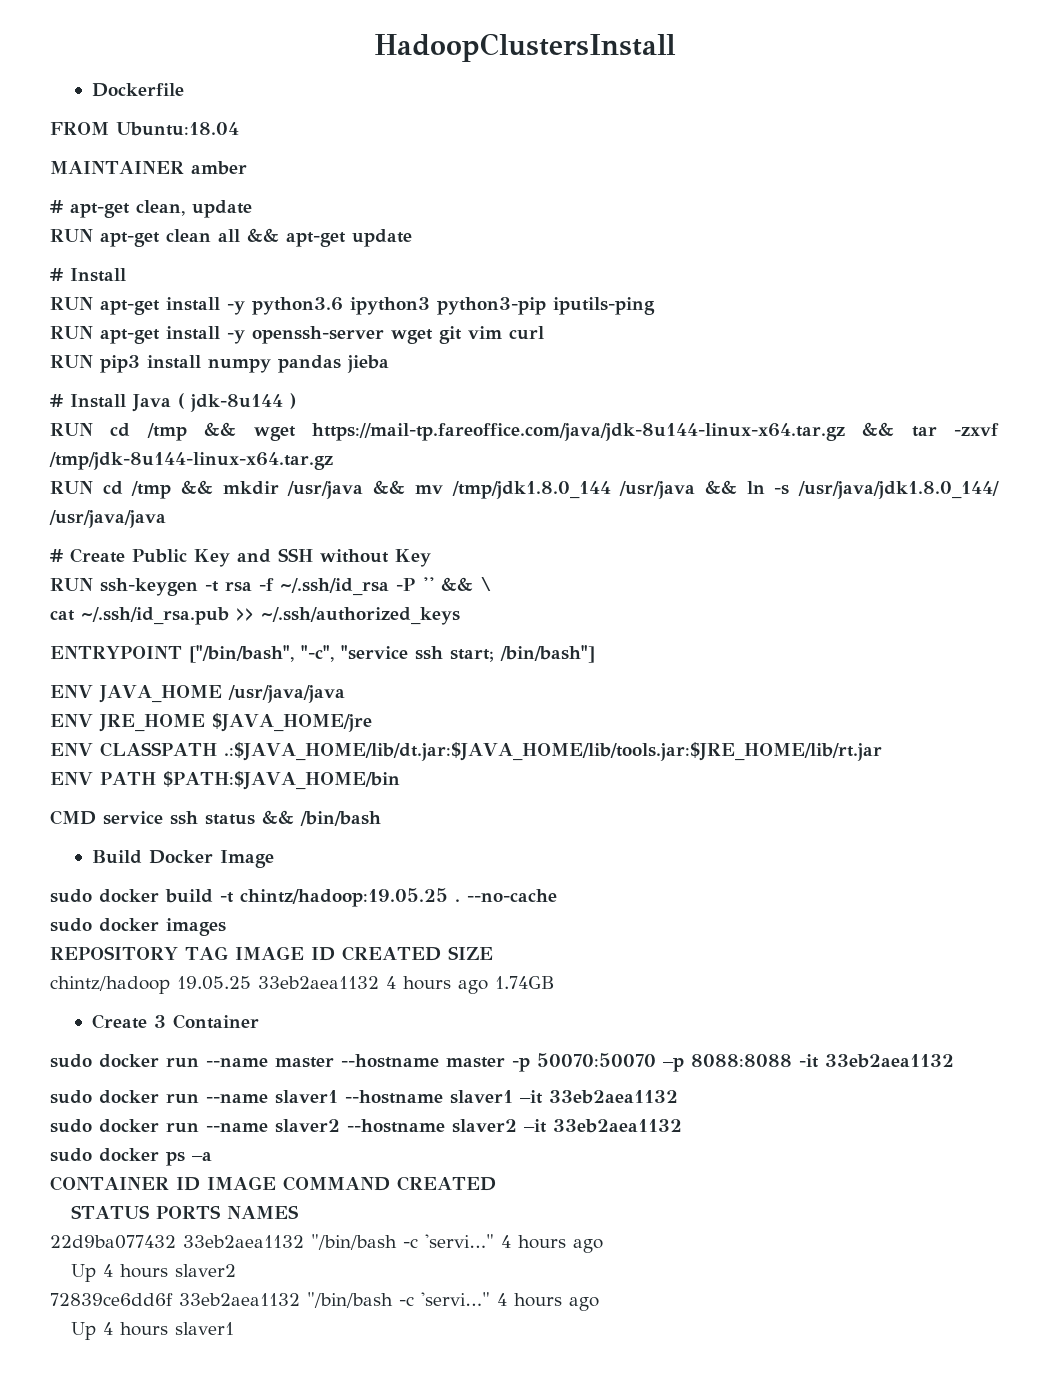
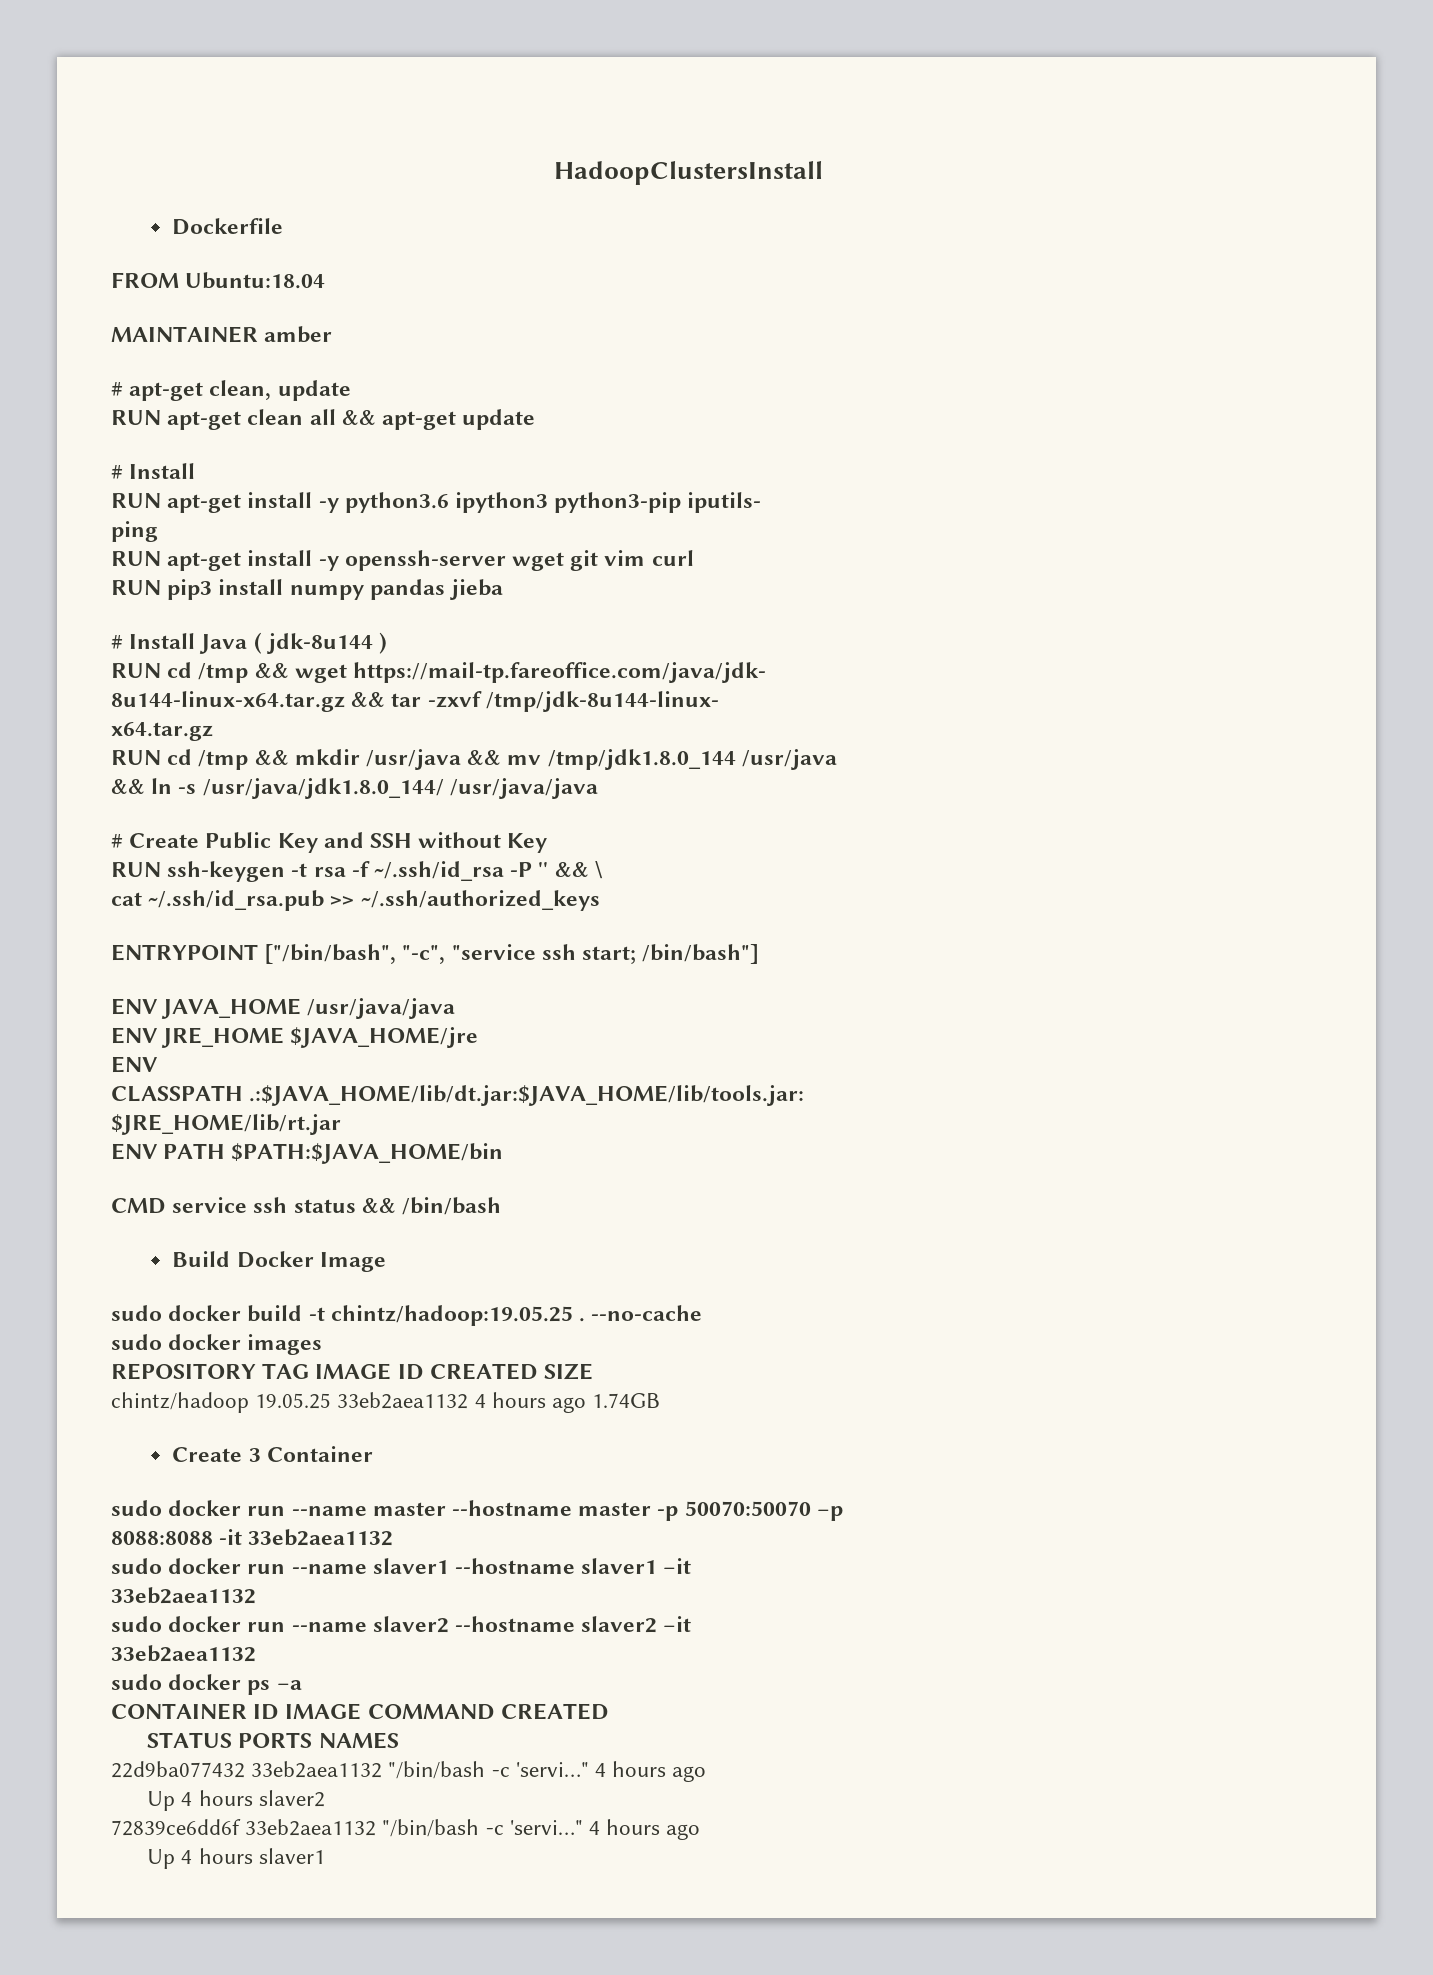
[553,297,655,315] iputils-ping -> [687,492,762,513] [111,521,158,542] iputils- // ping
[311,423,845,441] https://mail-tp.fareoffice.com/java/jdk-8u144-linux-x64.tar.gz -> [353,662,767,683] [111,691,345,712] https://mail-tp.fareoffice.com/java/jdk- // 8u144-linux-x64.tar.gz
[49,452,333,470] /tmp/jdk-8u144-linux-x64.tar.gz -> [485,691,719,712] [111,722,213,741] /tmp/jdk-8u144-linux- // x64.tar.gz
(696, 490) none -> (837, 759) //
[100,742,882,761] CLASSPATH .:$JAVA_HOME/lib/dt.jar:$JAVA_HOME/lib/tools.jar:$JRE_HOME/lib/rt.jar -> [111,1085,805,1106] [111,1114,341,1135] // CLASSPATH .:$JAVA_HOME/lib/dt.jar:$JAVA_HOME/lib/tools.jar: // $JRE_HOME/lib/rt.jar
(684, 1064) none -> (843, 1513) //
(543, 1097) none -> (692, 1566) //
(547, 1126) none -> (692, 1624) //

